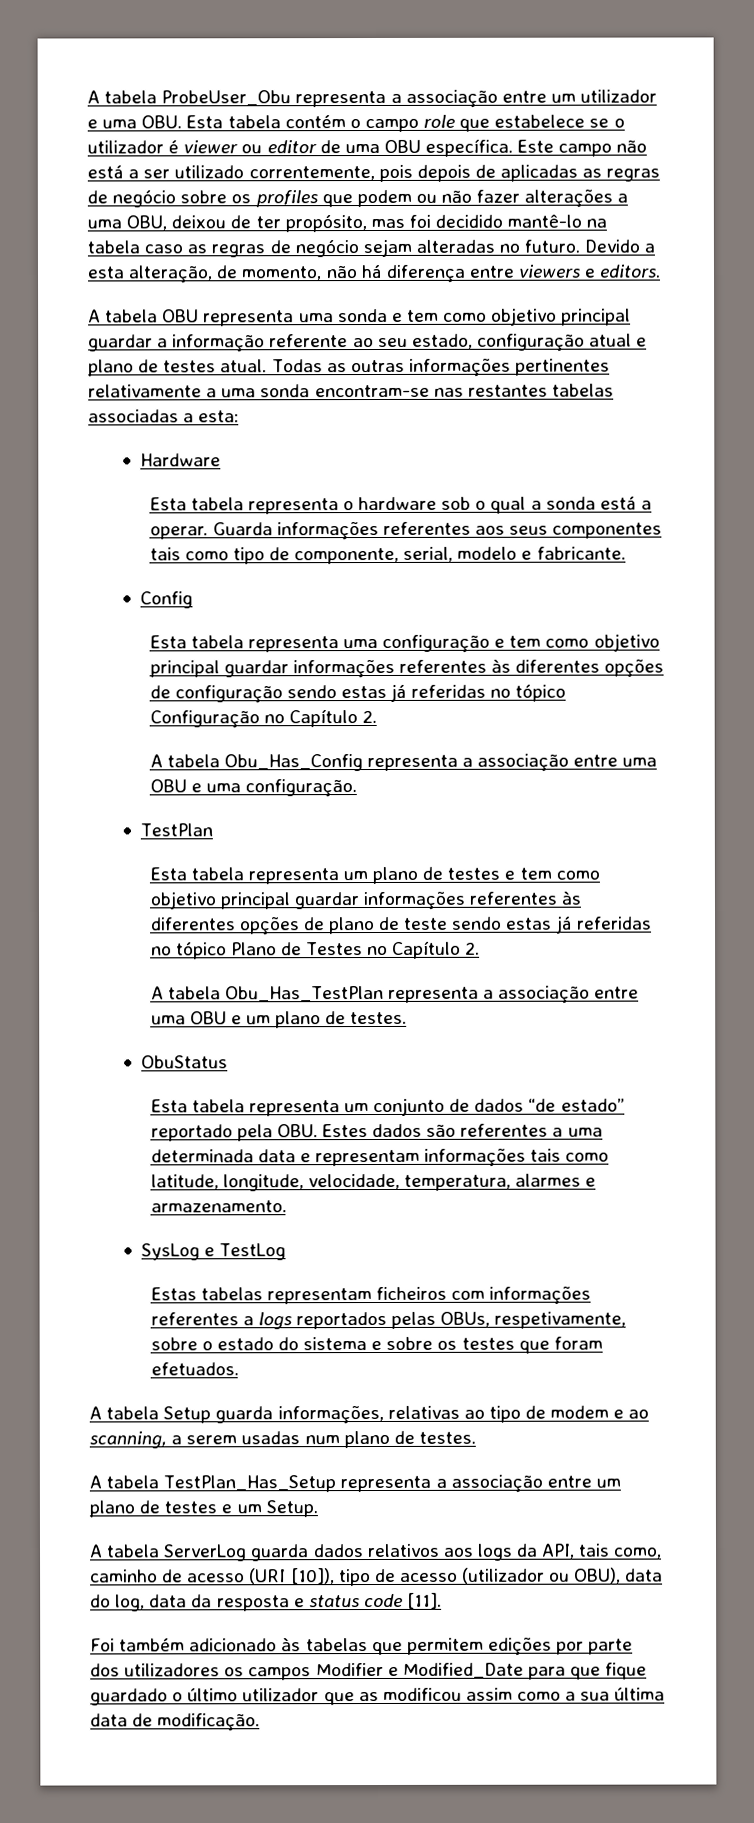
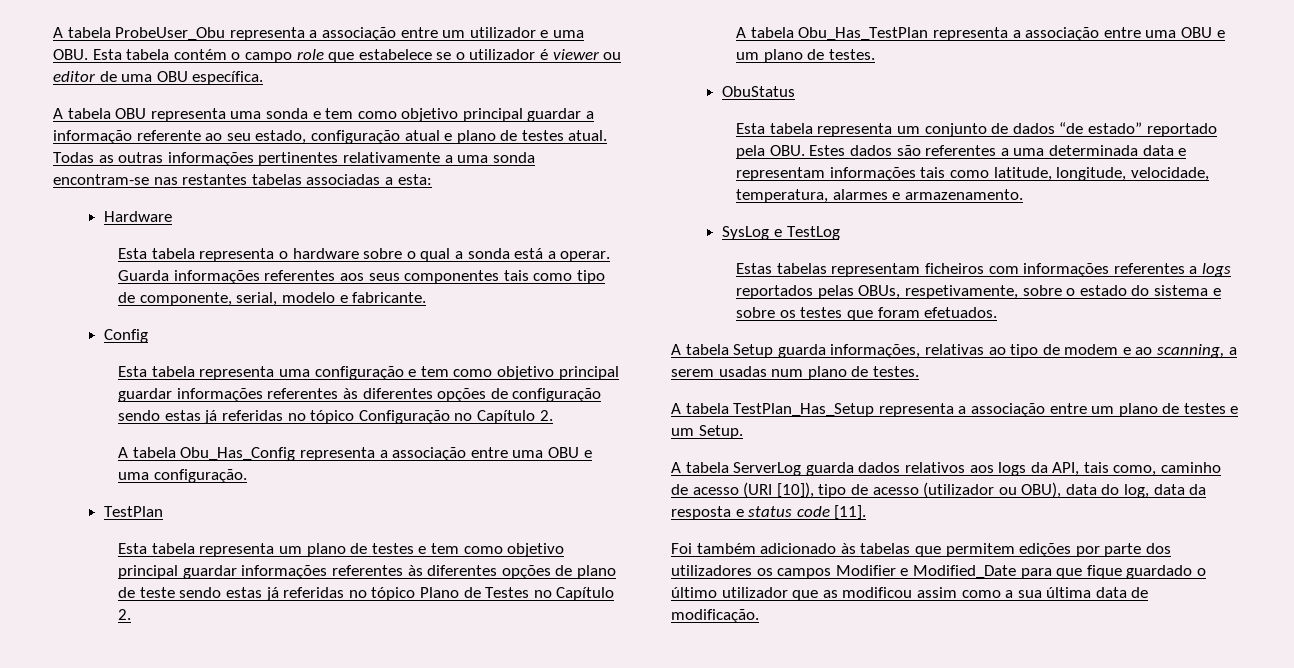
[517,139,648,157] [87,164,661,182] [87,188,629,208] [87,214,608,233] [87,238,656,258] [87,264,662,284] Este campo não está a ser utilizado correntemente, pois depois de aplicadas as regras de negócio sobre os profiles que podem ou não fazer alterações a uma OBU, deixou de ter propósito, mas foi decidido mantê-lo na tabela caso as regras de negócio sejam alteradas no futuro. Devido a esta alteração, de momento, não há diferença entre viewers e editors. -> (264, 78) none
[441,496,472,510] sob -> [363,248,403,259] sobre

